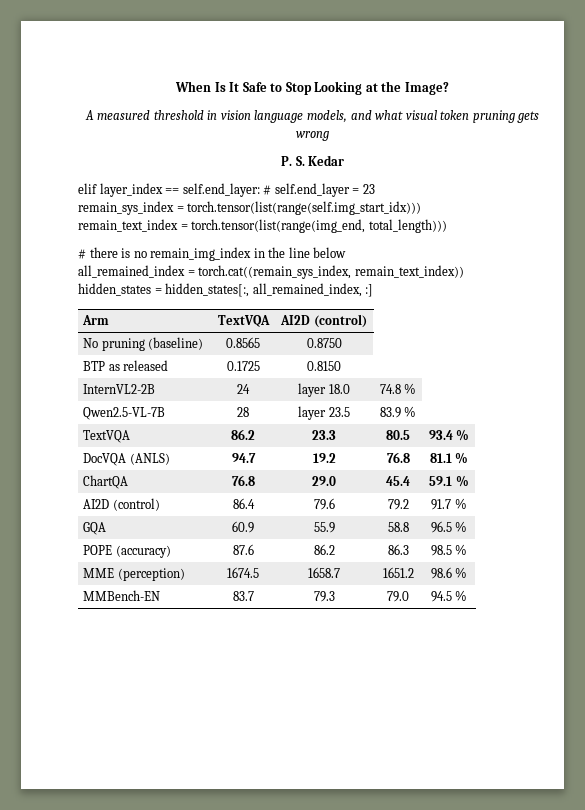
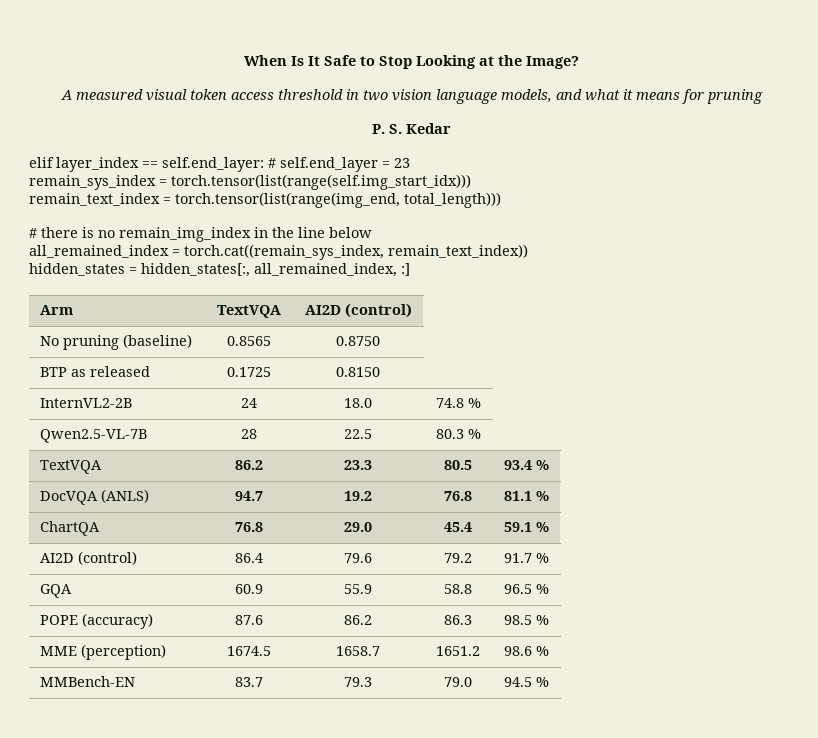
(151, 115) none -> [145,89,274,101] visual token access
(218, 115) none -> [362,90,388,101] two
[405,110,540,123] [296,131,329,141] visual token pruning gets wrong -> [622,89,763,104] it means for pruning
[298,383,327,397] layer -> (257, 403) none
[298,406,350,420] [379,407,401,418] layer 23.5 | 83.9 -> [344,429,372,439] [435,429,464,439] 22.5 | 80.3

